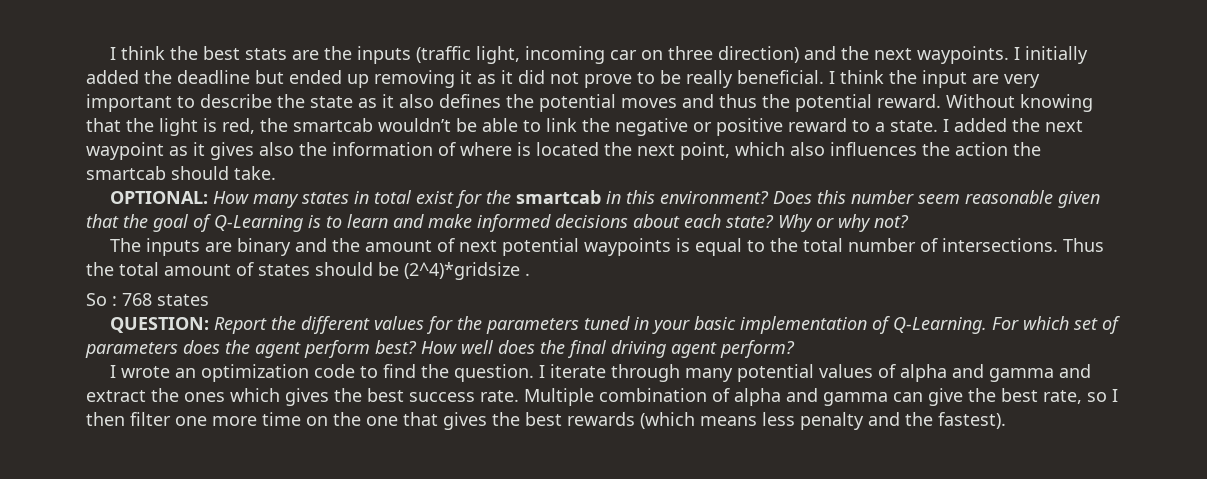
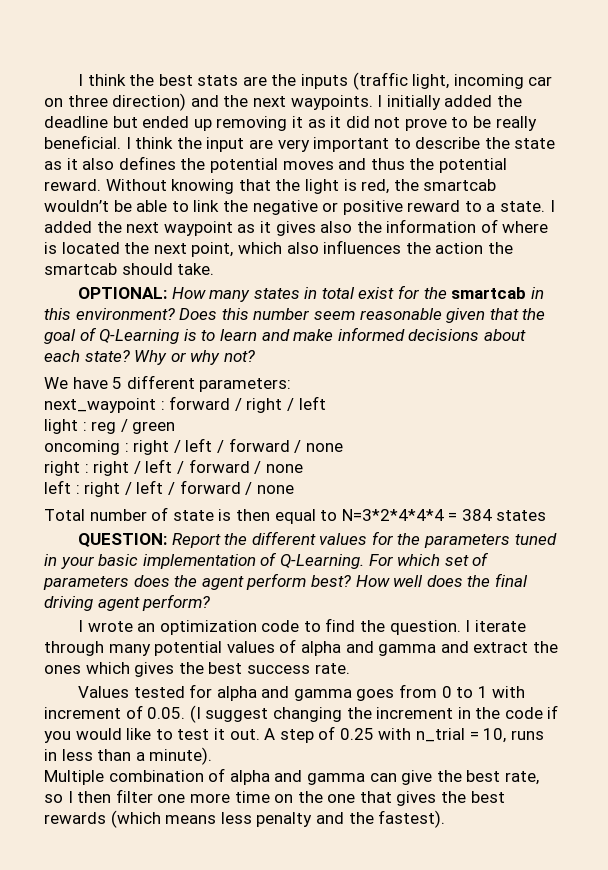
[109,238,1104,256] [86,262,530,280] [86,293,152,306] The inputs are binary and the amount of next potential waypoints is equal to the total number of intersections. Thus the total amount of states should be (2^4)*gridsize . // So : 768 -> [44,375,292,392] [44,396,326,413] [44,419,176,434] [44,438,343,455] [44,459,303,476] [44,480,294,497] [44,507,492,524] We have 5 different parameters: // next_waypoint : forward / right / left // light : reg / green // oncoming : right / left / forward / none // right : right / left / forward / none // left : right / left / forward / none // Total number of state is then equal to N=3*2*4*4*4 = 384
(519, 396) none -> [77,684,526,701] [44,705,559,723] [44,726,544,743] [44,747,213,765] // Values tested for alpha and gamma goes from 0 to 1 with increment of 0.05. (I suggest changing the increment in the code if you would like to test it out. A step of 0.25 with n_trial = 10, runs in less than a minute). //

